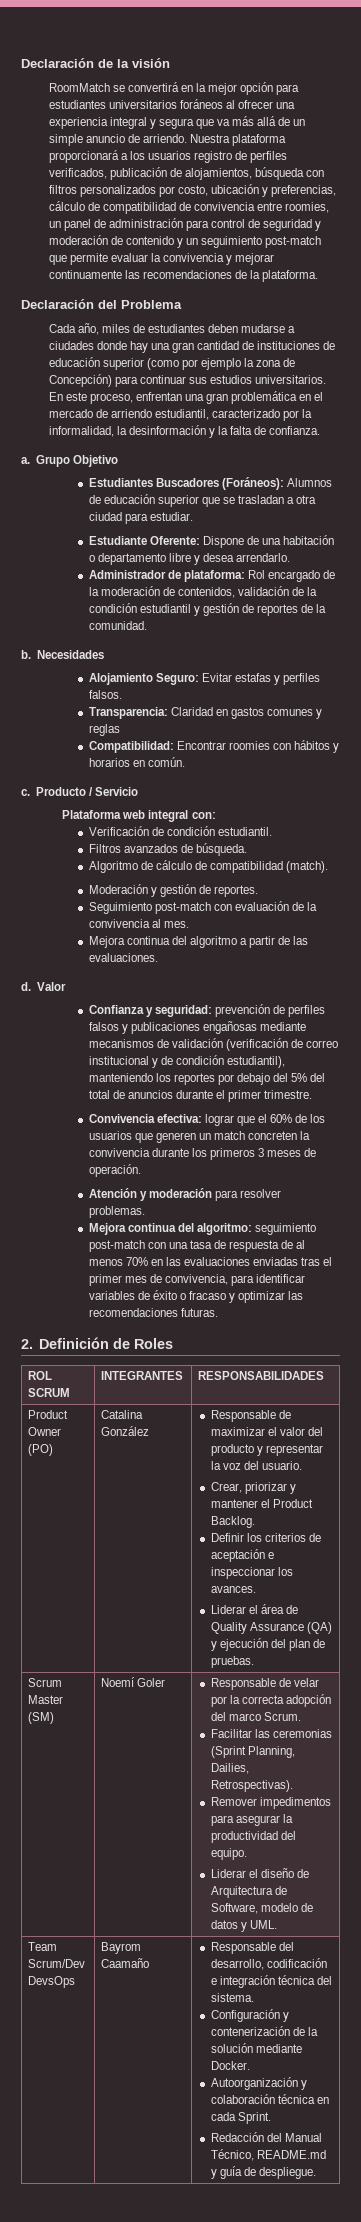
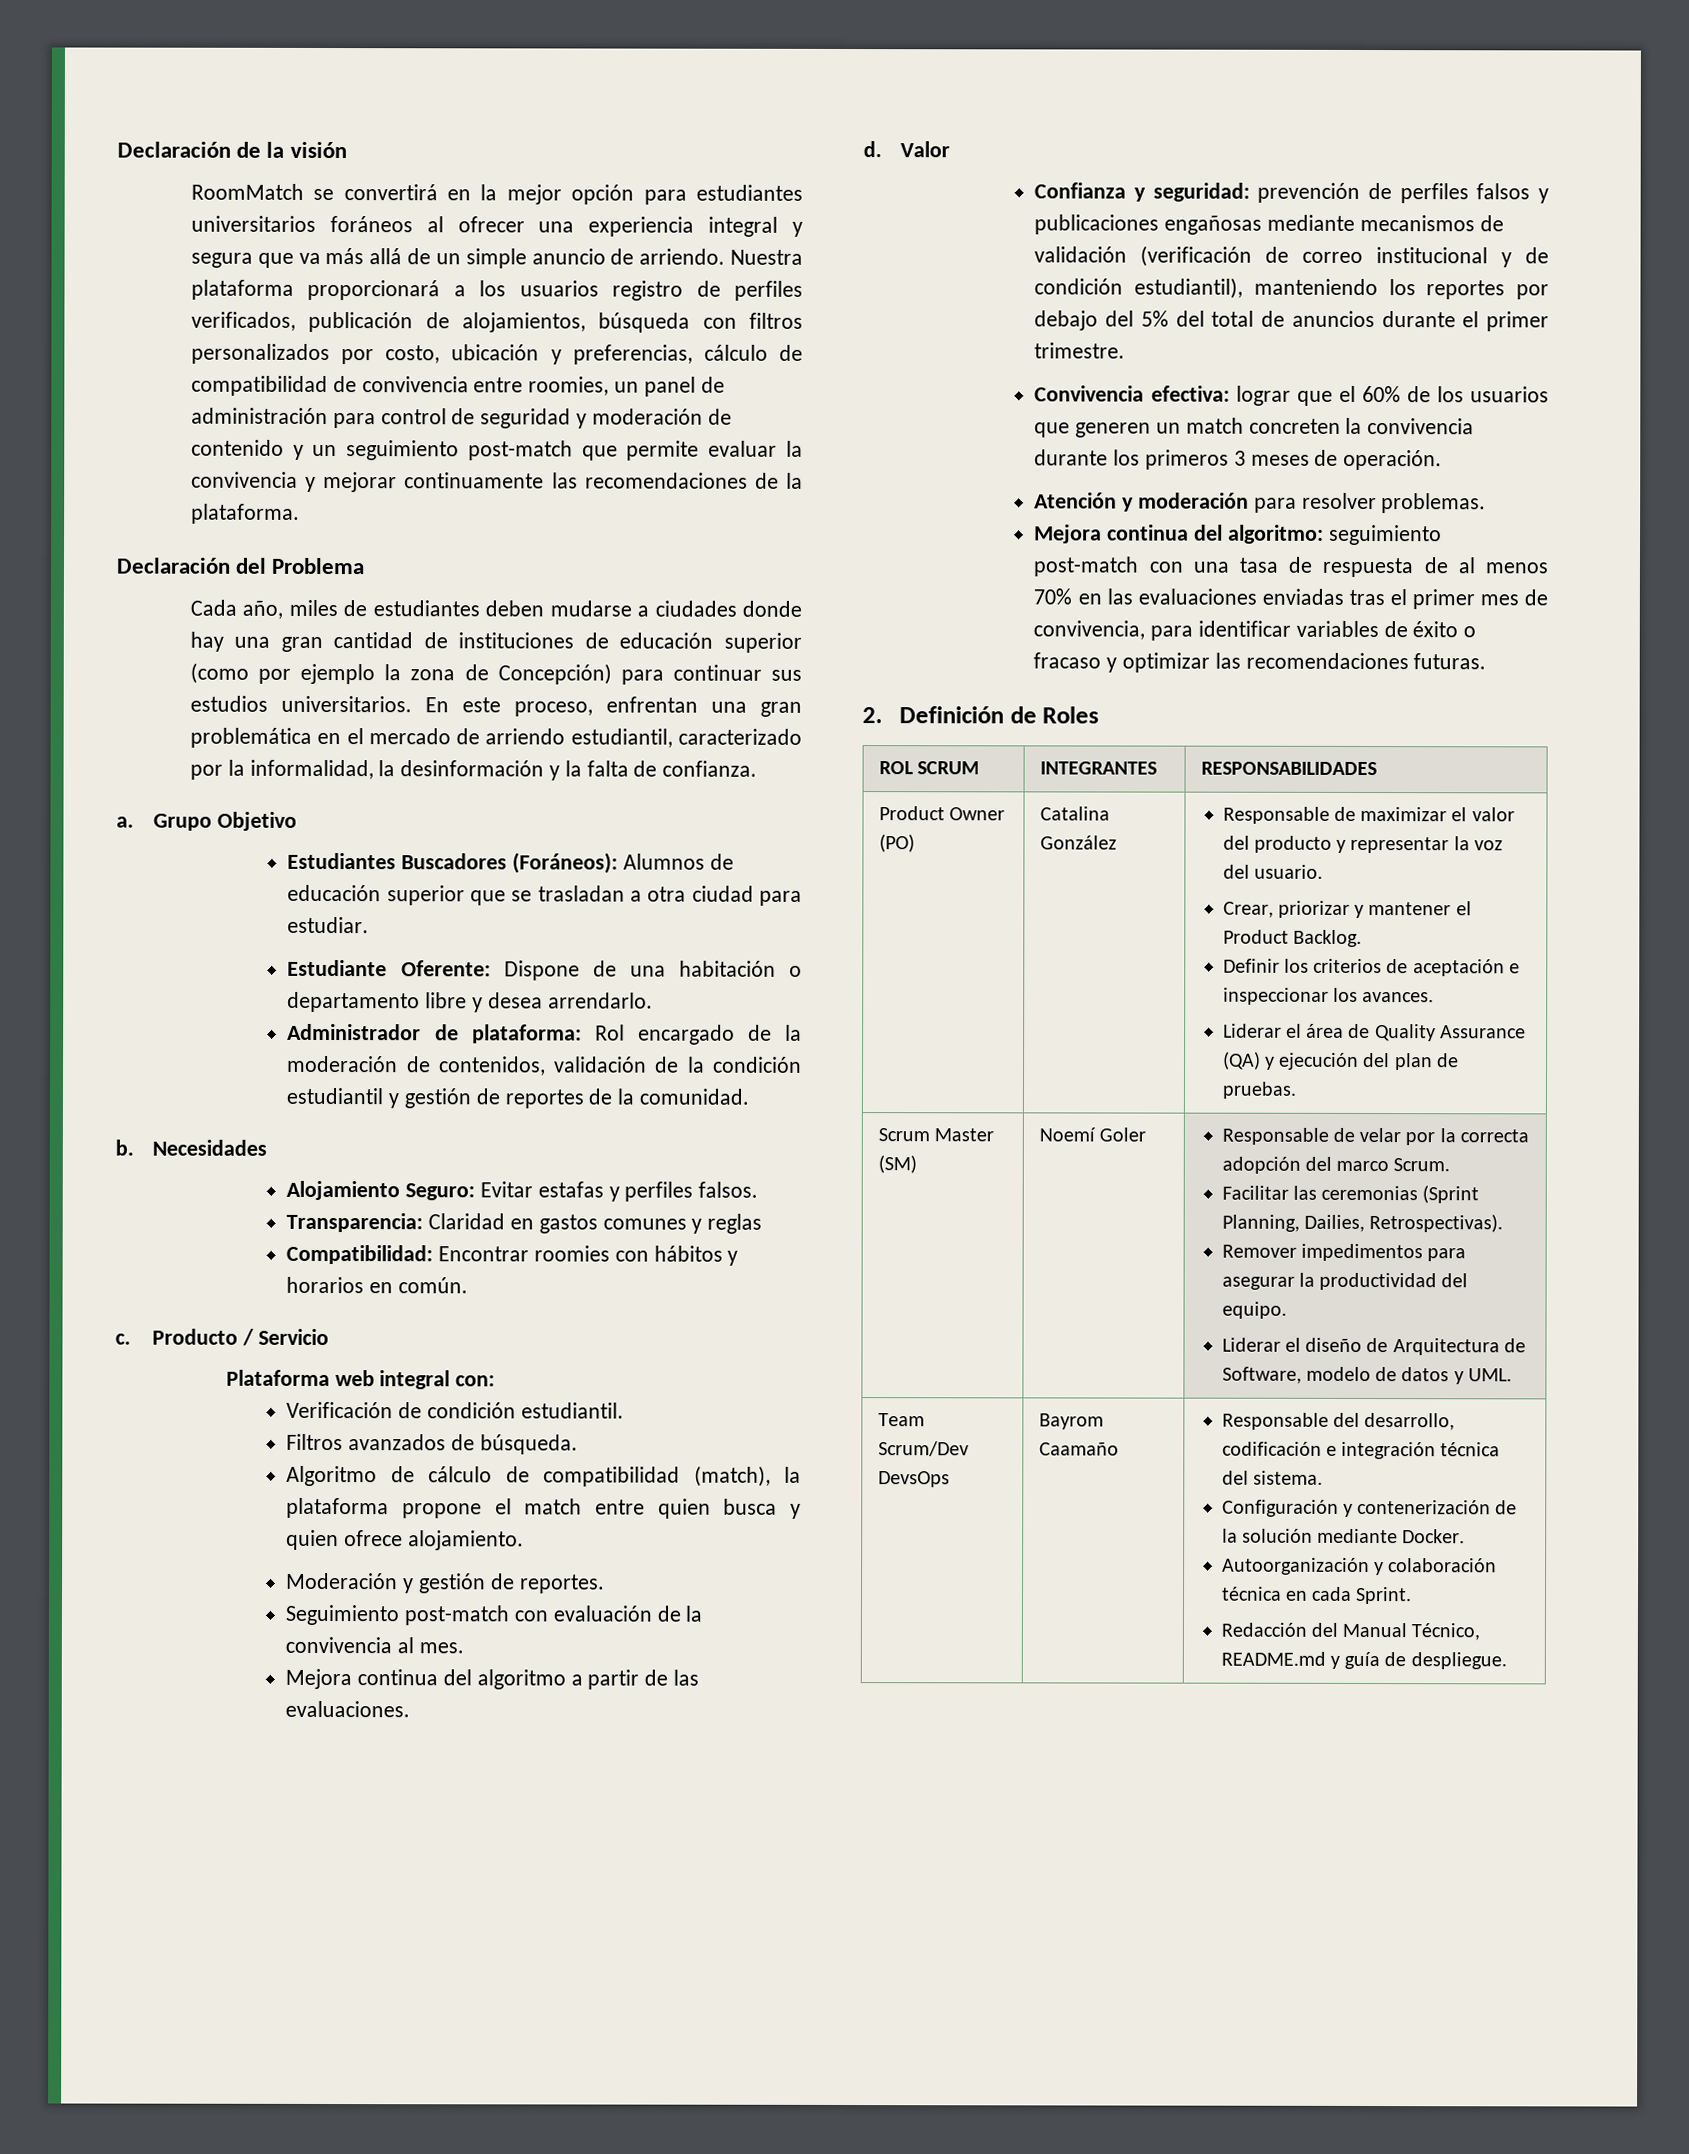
[286,861,329,873] (match). -> [693,1465,802,1487] [286,1497,801,1519] [286,1529,525,1551] (match), la plataforma propone el match entre quien busca y quien ofrece alojamiento.

